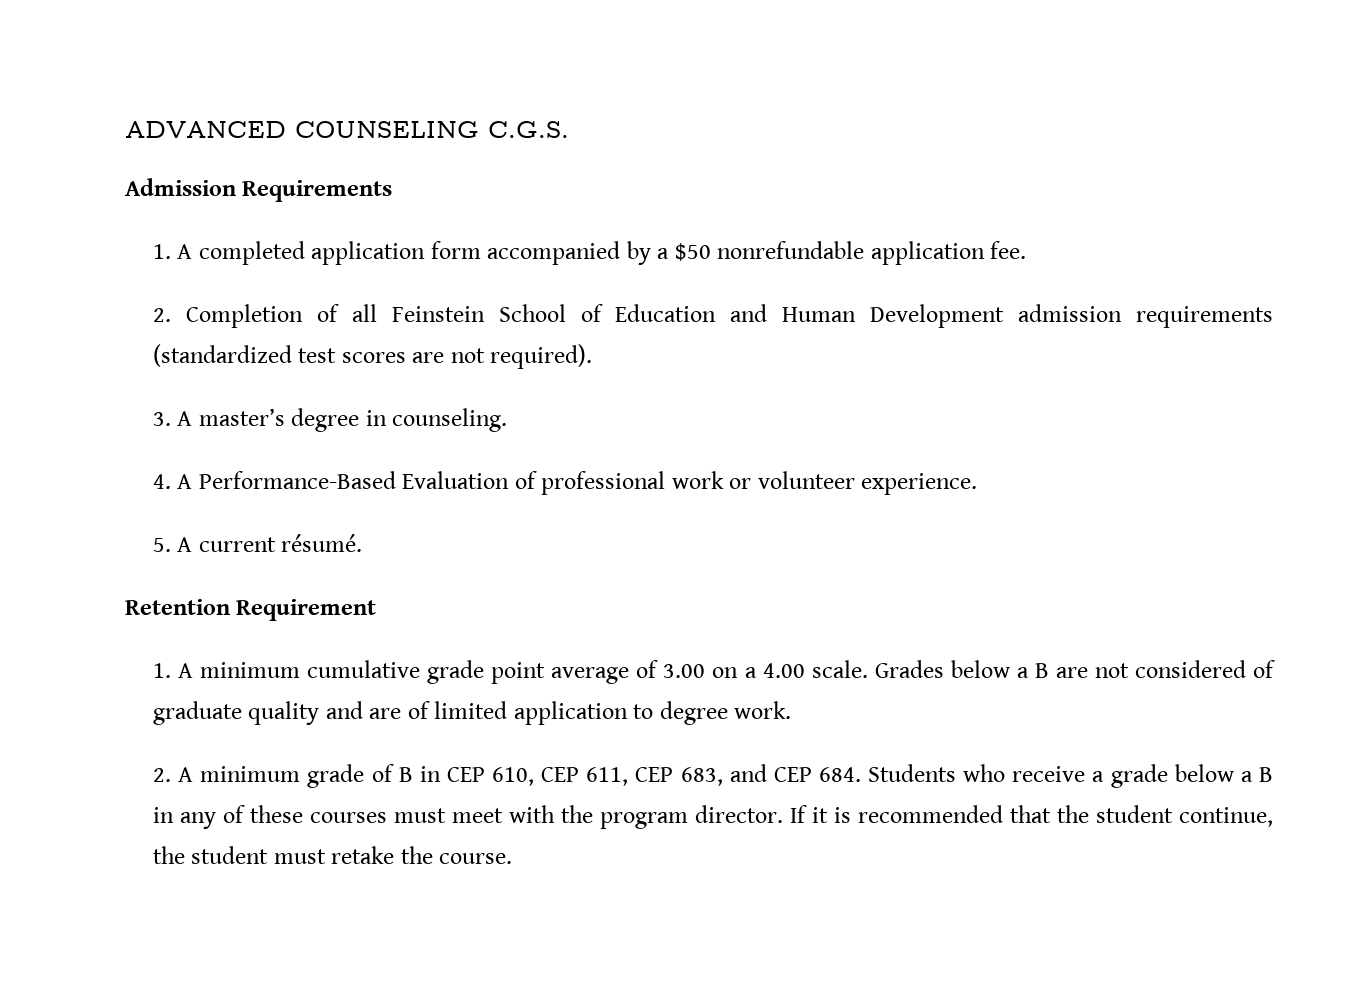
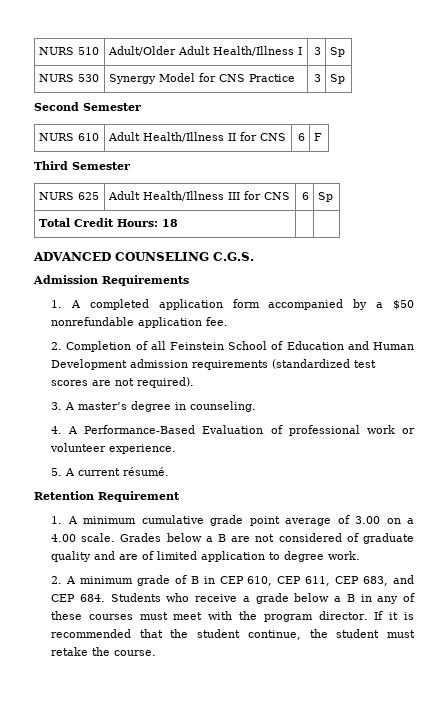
(125, 129) none -> [38,47,99,55] [107,46,302,56] [314,47,322,55] [329,47,345,57] [38,74,99,82] [108,73,295,84] [314,74,322,82] [329,74,345,84] [34,102,141,111] [38,133,99,141] [107,132,286,142] [298,133,306,141] [313,133,322,141] [34,161,130,170] [38,192,99,200] [107,191,290,201] [302,192,310,200] [317,192,333,202] [38,218,178,227] NURS 510 | Adult/Older Adult Health/Illness I | 3 | Sp // NURS 530 | Synergy Model for CNS Practice | 3 | Sp // Second Semester // NURS 610 | Adult Health/Illness II for CNS | 6 | F // Third Semester // NURS 625 | Adult Health/Illness III for CNS | 6 | Sp // Total Credit Hours: 18 | | //

